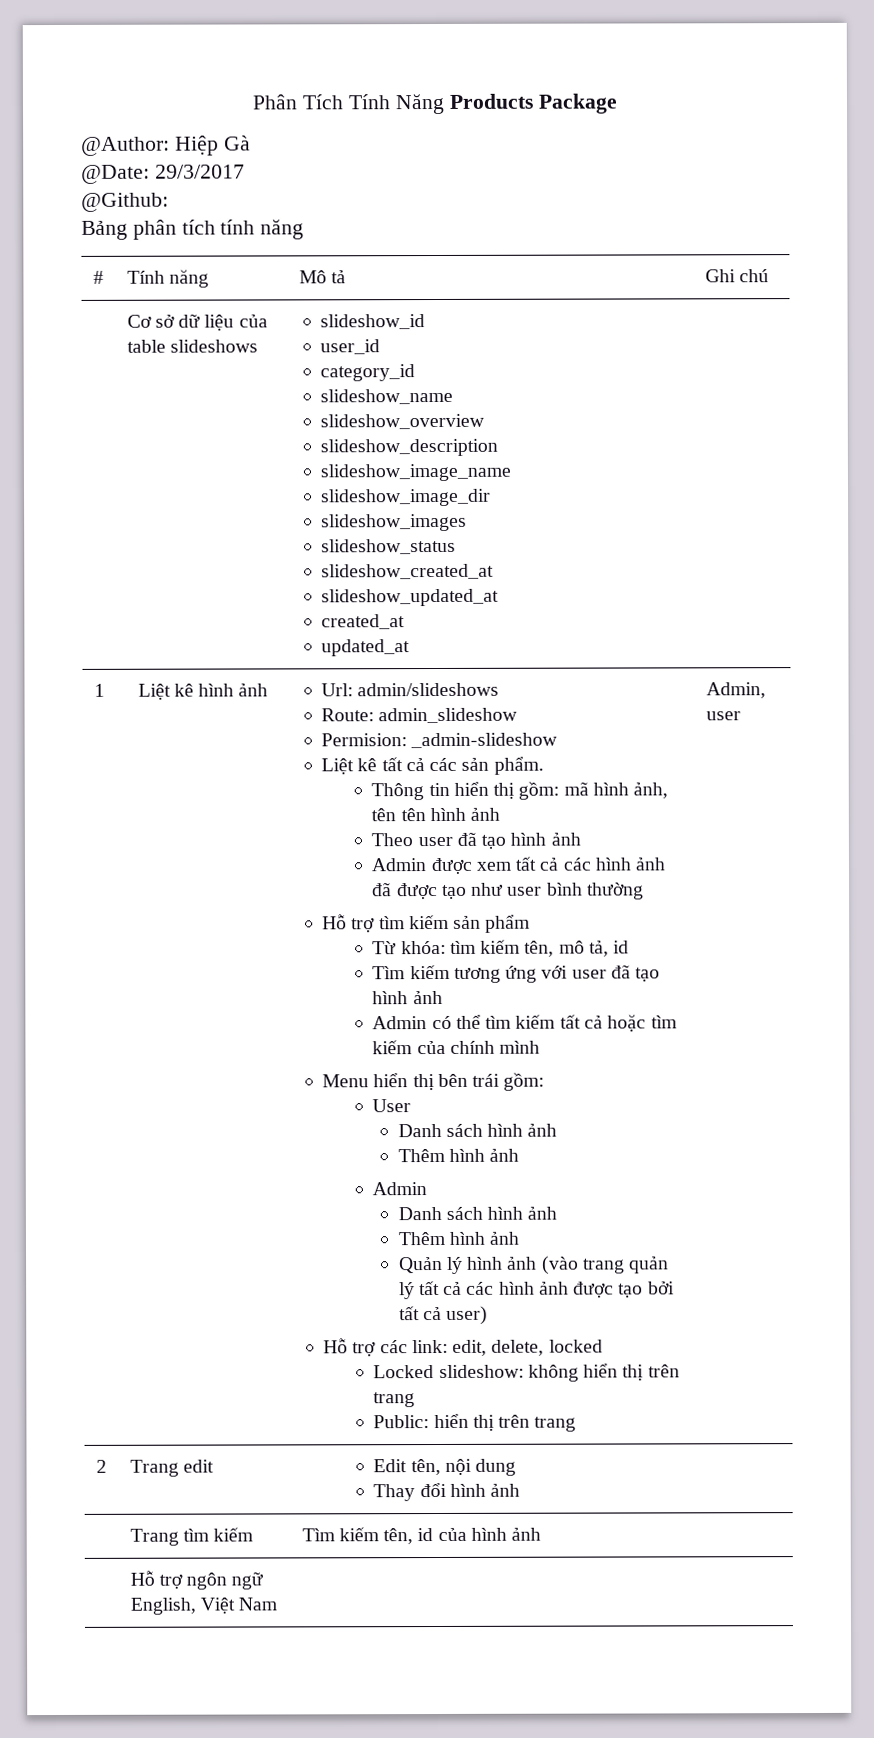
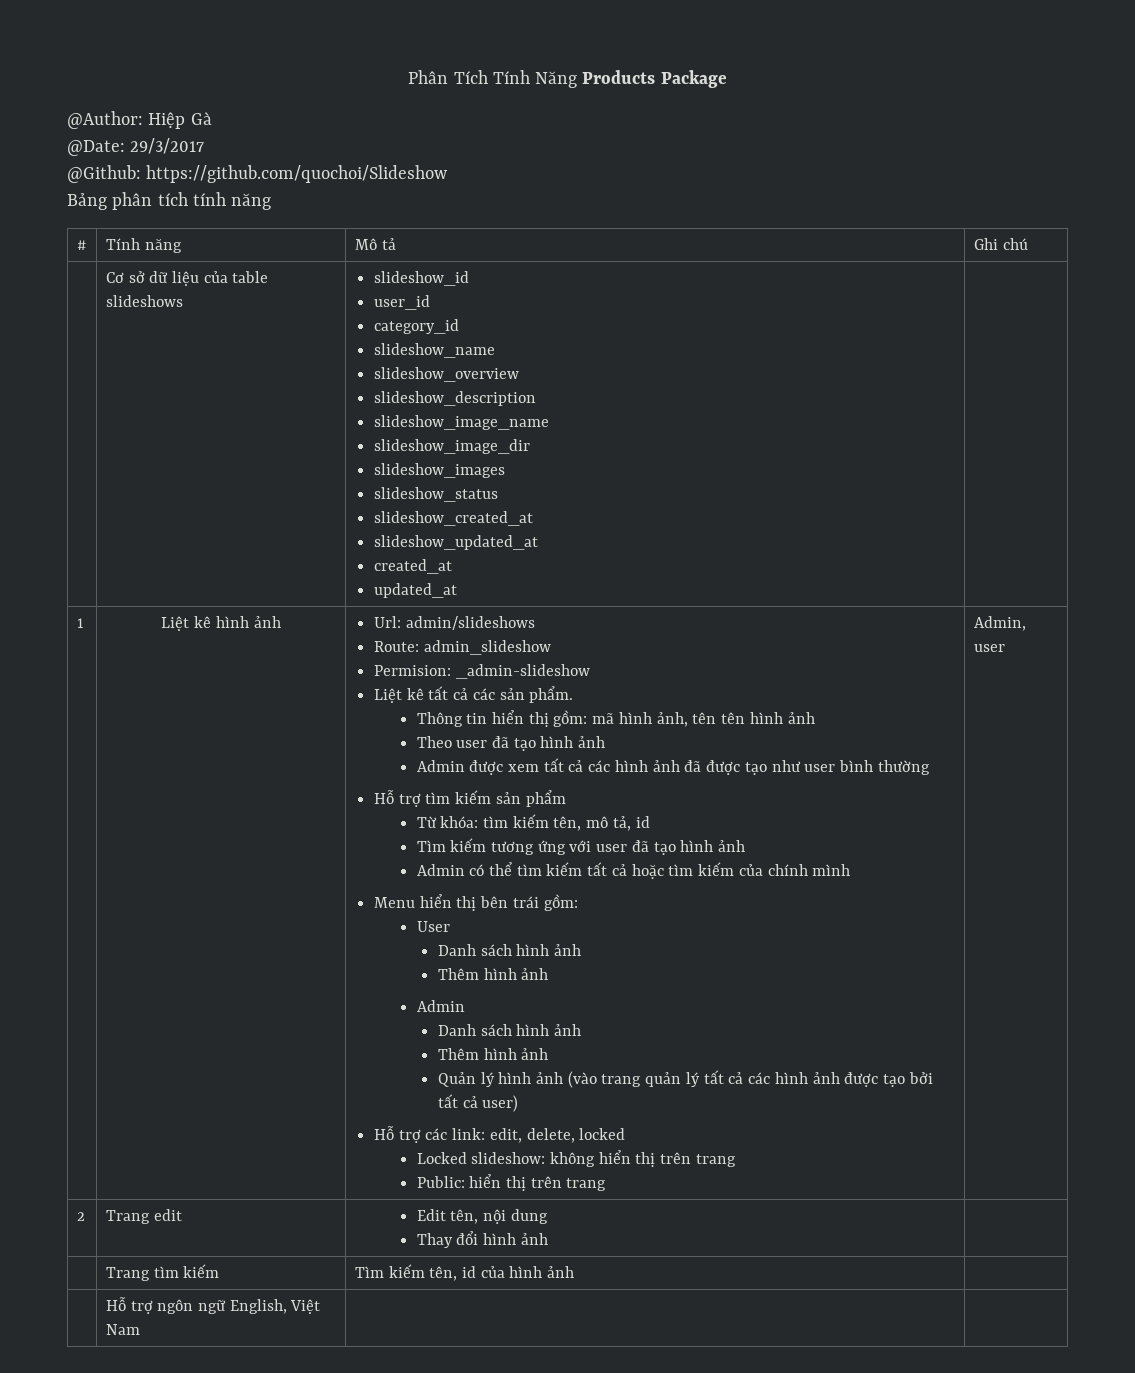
(169, 202) none -> [146,165,448,183] https://github.com/quochoi/Slideshow

